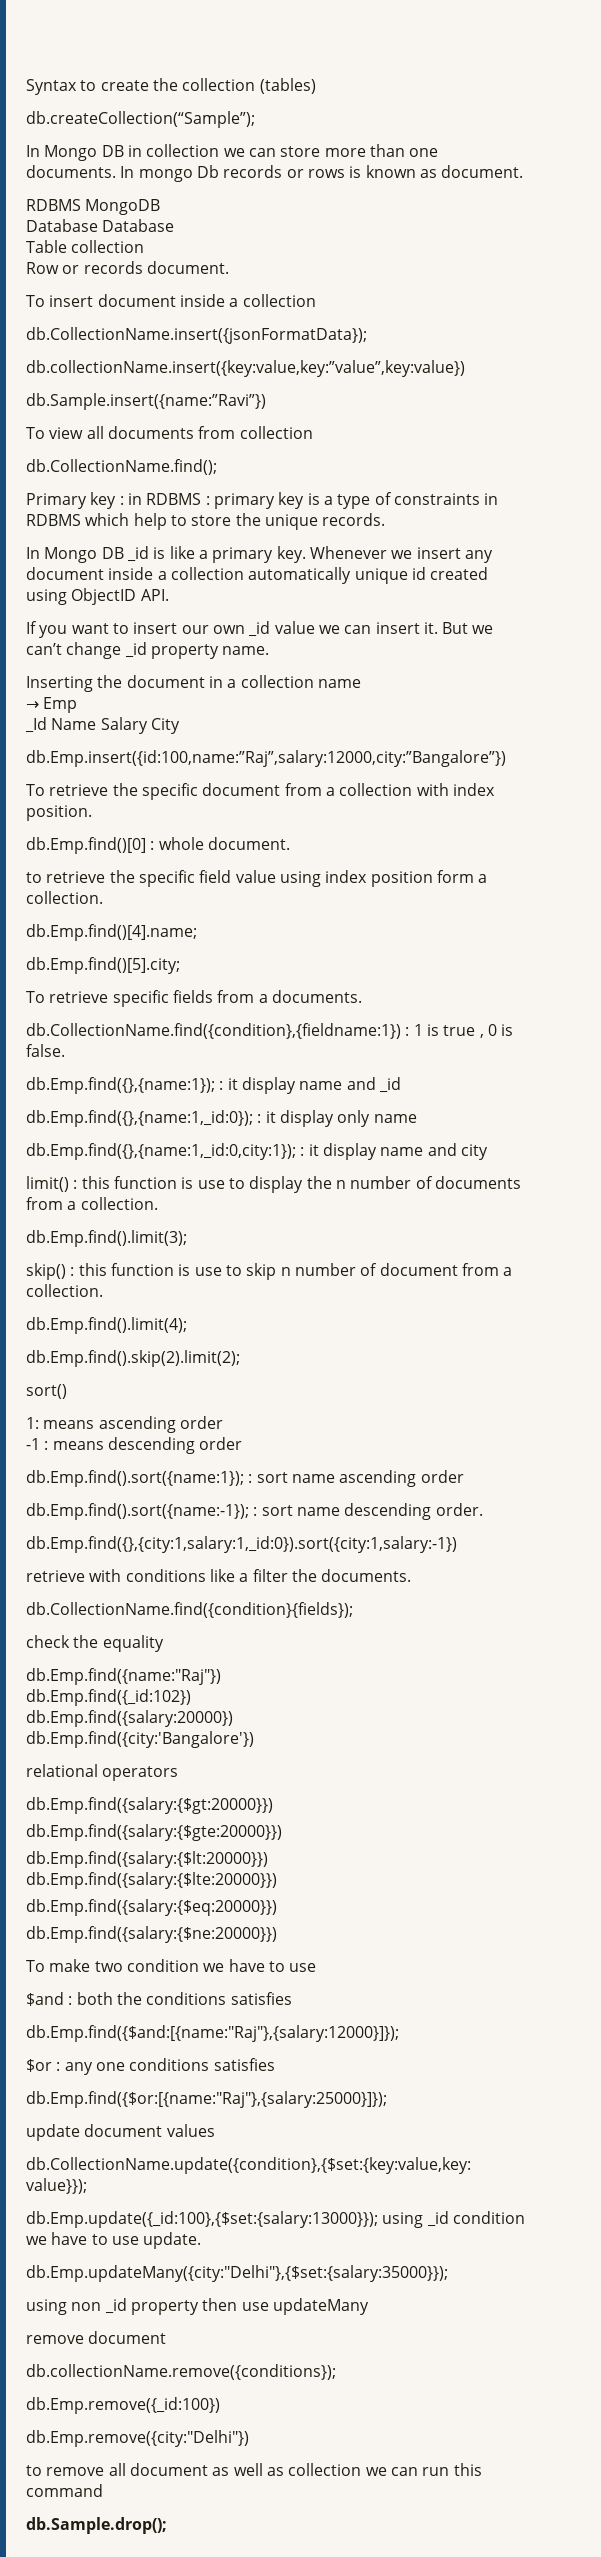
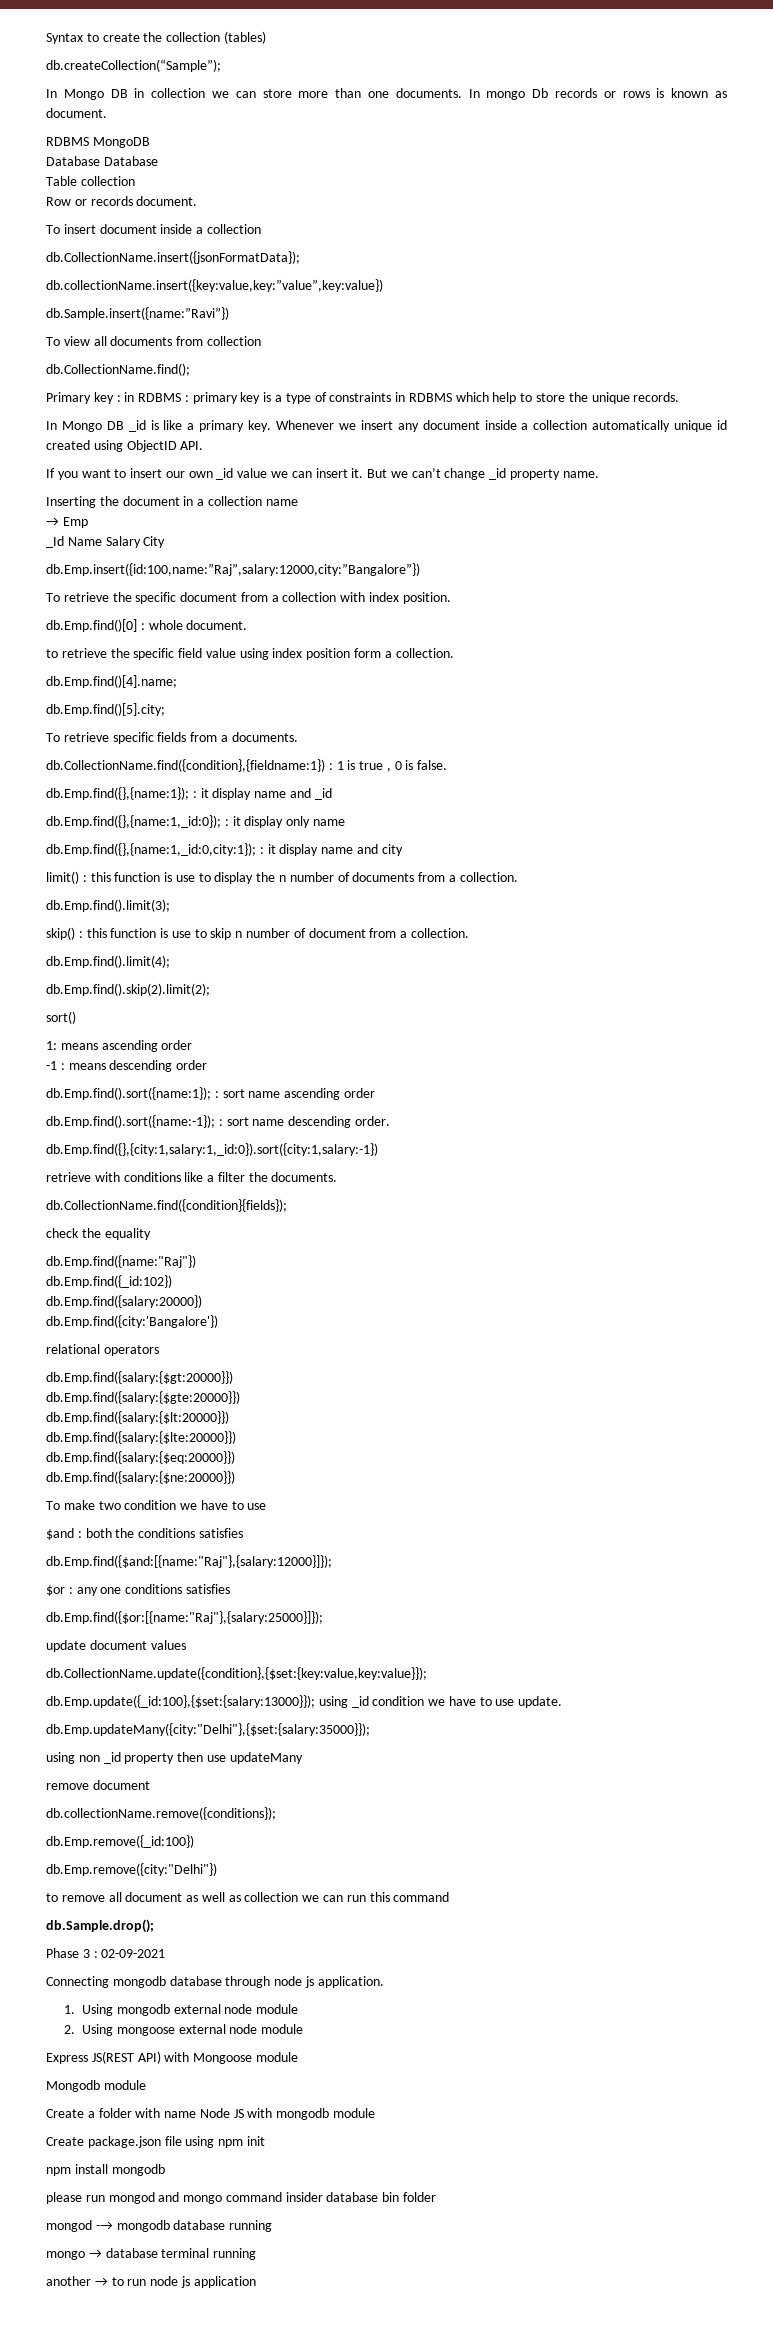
(167, 2525) none -> [46,1948,166,1958] [46,1976,384,1988] [64,2004,299,2016] [64,2024,304,2036] [46,2051,298,2064] [46,2080,146,2092] [46,2108,376,2120] [46,2136,265,2148] [46,2164,165,2176] [46,2192,437,2204] [46,2220,273,2232] [46,2248,257,2260] [46,2276,256,2288] // Phase 3 : 02-09-2021 // Connecting mongodb database through node js application. // 1. Using mongodb external node module // 2. Using mongoose external node module // Express JS(REST API) with Mongoose module // Mongodb module // Create a folder with name Node JS with mongodb module // Create package.json file using npm init // npm install mongodb // please run mongod and mongo command insider database bin folder // mongod -→ mongodb database running // mongo → database terminal running // another → to run node js application

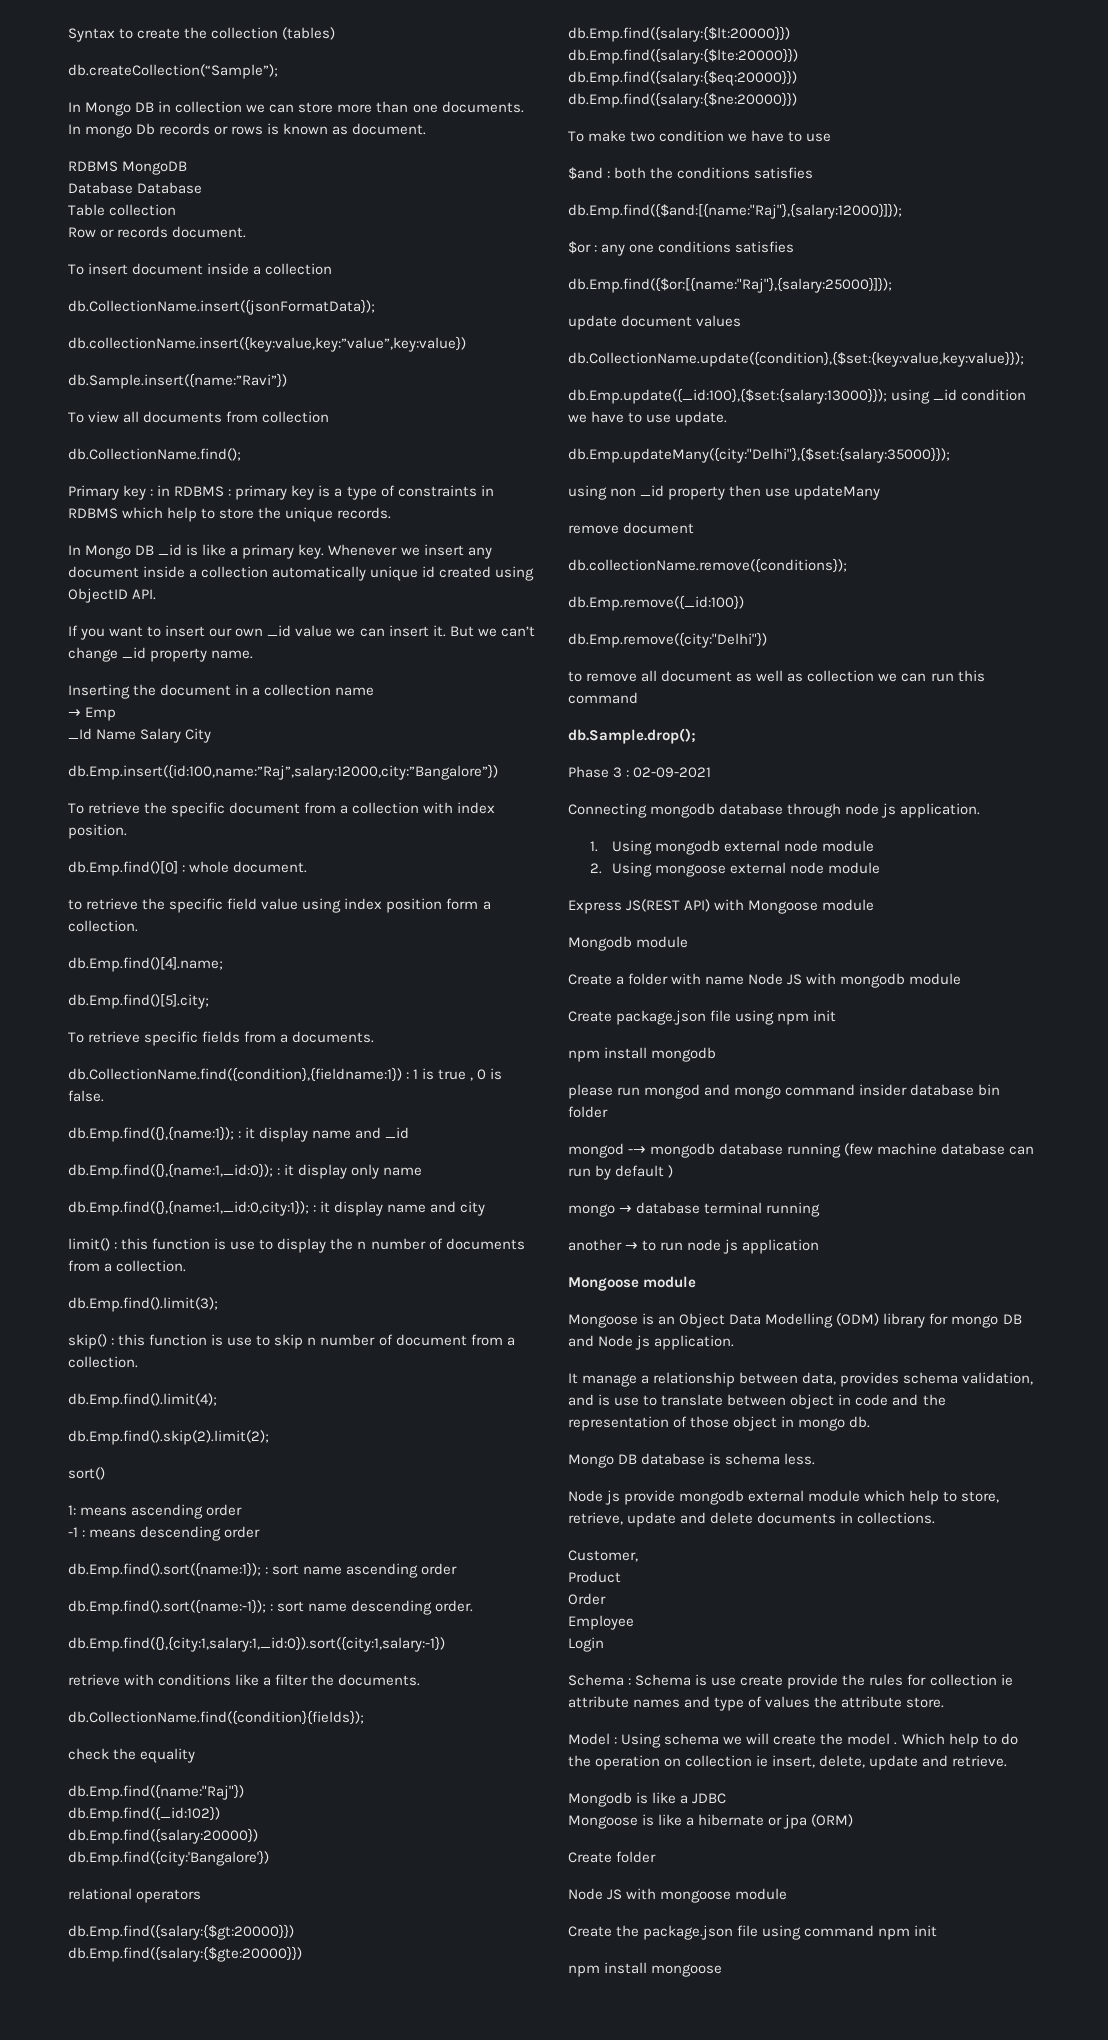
(273, 2226) none -> [844,1143,1035,1156] [568,1165,674,1180] (few machine database can run by default )
(256, 2282) none -> [568,1276,697,1291] [568,1313,1022,1328] [568,1335,735,1350] [568,1372,1034,1387] [568,1394,946,1409] [568,1416,871,1431] [568,1453,816,1468] [568,1490,1000,1505] [568,1512,936,1527] [568,1550,638,1562] [568,1571,621,1583] [568,1593,606,1605] [568,1615,634,1630] [568,1637,604,1652] [568,1674,1013,1689] [568,1696,945,1711] [568,1733,1018,1748] [568,1755,1008,1770] [568,1792,727,1807] [568,1814,854,1829] [568,1851,657,1863] [568,1888,788,1903] [568,1925,938,1940] [568,1962,723,1977] // Mongoose module // Mongoose is an Object Data Modelling (ODM) library for mongo DB and Node js application. // It manage a relationship between data, provides schema validation, and is use to translate between object in code and the representation of those object in mongo db. // Mongo DB database is schema less. // Node js provide mongodb external module which help to store, retrieve, update and delete documents in collections. // Customer, // Product // Order // Employee // Login // Schema : Schema is use create provide the rules for collection ie attribute names and type of values the attribute store. // Model : Using schema we will create the model . Which help to do the operation on collection ie insert, delete, update and retrieve. // Mongodb is like a JDBC // Mongoose is like a hibernate or jpa (ORM) // Create folder // Node JS with mongoose module // Create the package.json file using command npm init // npm install mongoose

